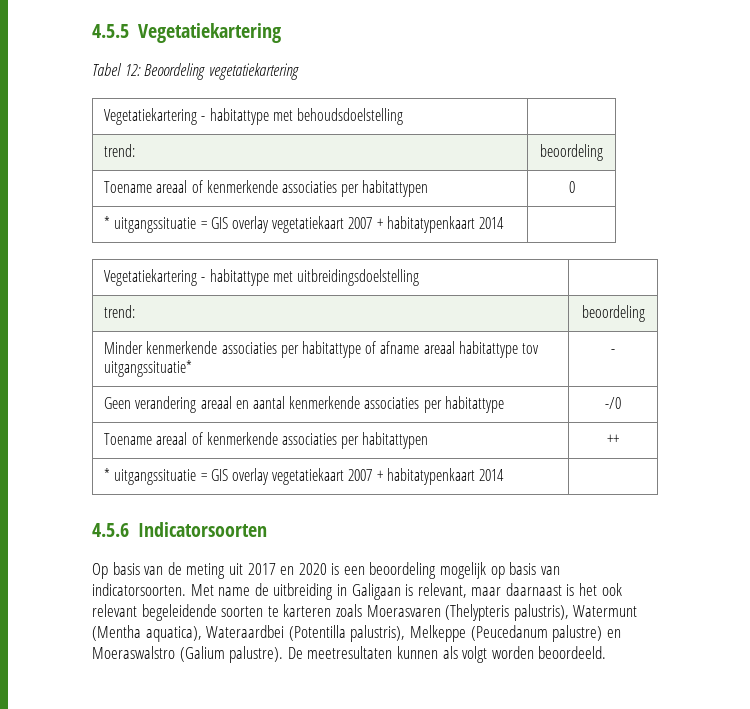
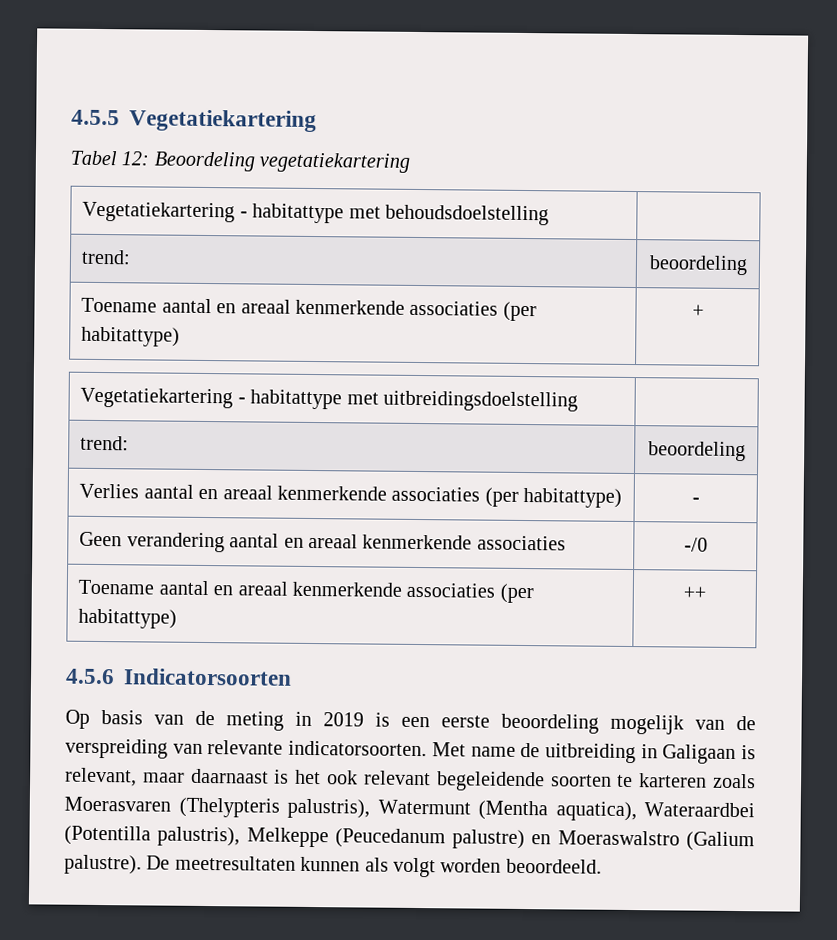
[156,180,429,197] [568,181,575,193] [104,216,504,233] areaal of kenmerkende associaties per habitattypen | 0 // * uitgangssituatie = GIS overlay vegetatiekaart 2007 + habitatypenkaart 2014 | -> [161,298,537,322] [81,326,181,347] [691,304,704,318] aantal en areaal kenmerkende associaties (per habitattype) | +
[104,341,539,358] [104,360,193,377] Minder kenmerkende associaties per habitattype of afname areaal habitattype tov uitgangssituatie* -> [79,483,623,508] Verlies aantal en areaal kenmerkende associaties (per habitattype)
[200,396,504,413] areaal en aantal kenmerkende associaties per habitattype -> [229,533,566,551] aantal en areaal kenmerkende associaties
[156,432,429,449] [607,434,619,445] [104,468,504,485] areaal of kenmerkende associaties per habitattypen | ++ // * uitgangssituatie = GIS overlay vegetatiekaart 2007 + habitatypenkaart 2014 | -> [158,580,534,604] [78,608,178,629] [683,586,706,600] aantal en areaal kenmerkende associaties (per habitattype) | ++
[228,563,327,575] uit 2017 en 2020 -> [295,711,364,727] in 2019
(365, 570) none -> [441,715,490,728] eerste
[490,562,560,579] op basis van -> [695,716,756,731] [65,738,284,759] van de verspreiding van relevante

